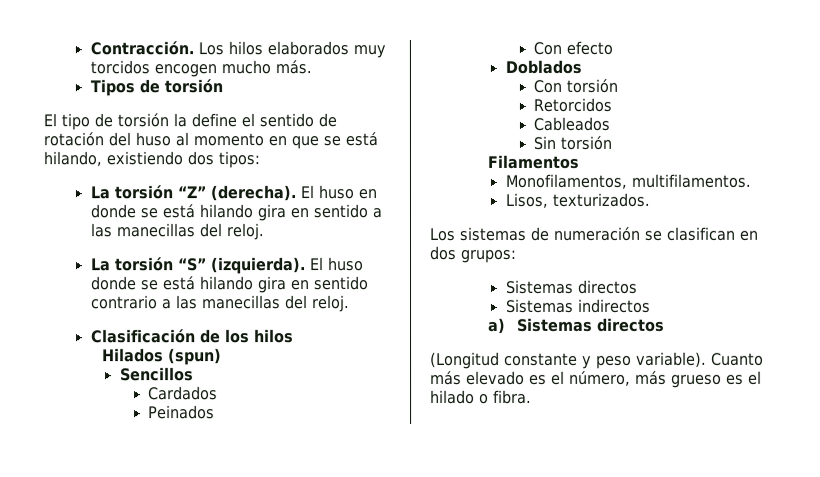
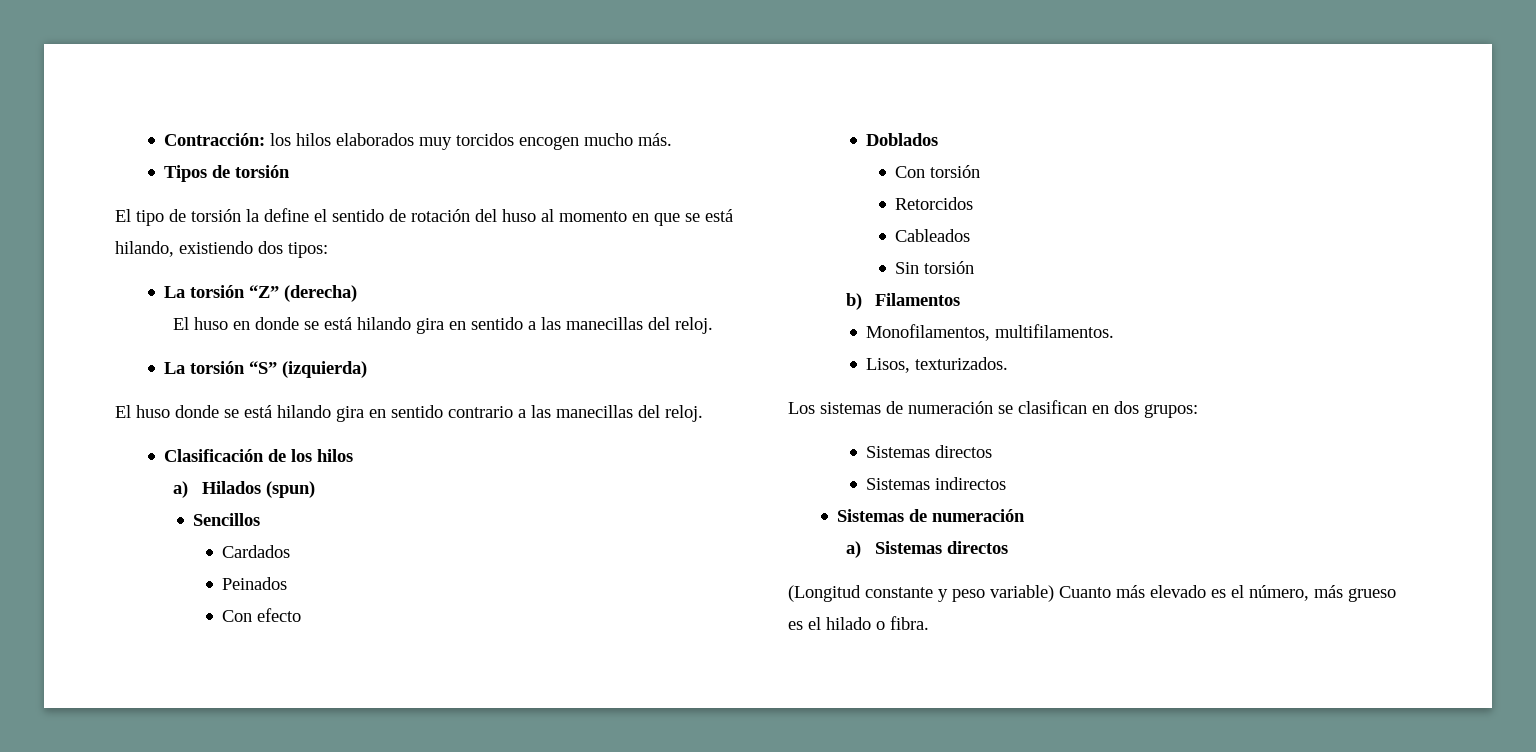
[89,41,224,56] Contracción. Los -> [164,133,292,146] Contracción: los
[209,185,296,202] (derecha). -> [284,285,358,302] (derecha) //
[210,257,306,275] (izquierda). -> [282,361,368,378] (izquierda) //
(294, 336) none -> [173,481,189,498] a)
(613, 142) none -> [846,293,863,310] b)
(651, 305) none -> [837,509,1026,522] // Sistemas de numeración
[636,351,707,368] variable). -> [990,585,1054,602] variable)

